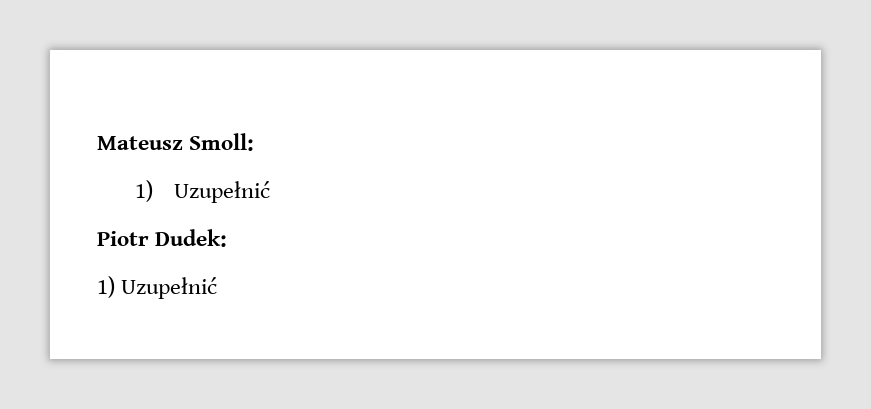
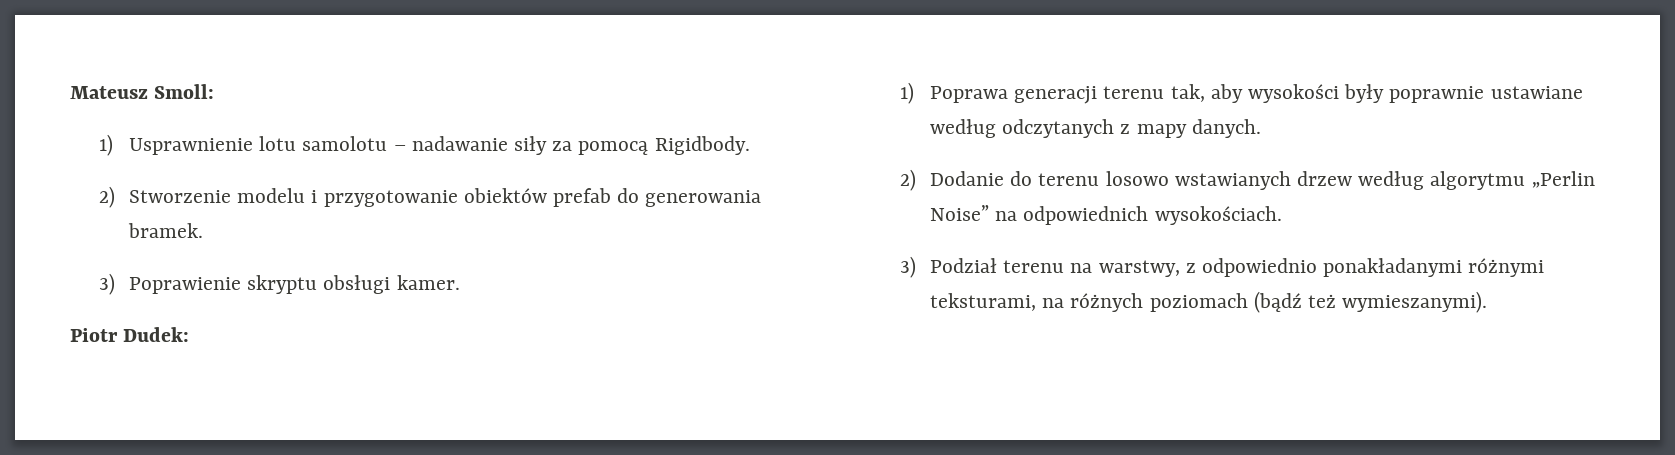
[173,181,270,203] [97,229,228,247] [97,276,218,299] Uzupełnić // Piotr Dudek: // 1) Uzupełnić -> [128,136,750,155] [99,186,762,208] [127,223,203,238] [99,273,460,295] [70,327,190,342] [900,82,1583,104] [929,119,1261,138] [900,169,1595,191] [929,205,1282,225] [900,256,1545,278] [929,291,1488,313] Usprawnienie lotu samolotu – nadawanie siły za pomocą Rigidbody. // 2) Stworzenie modelu i przygotowanie obiektów prefab do generowania bramek. // 3) Poprawienie skryptu obsługi kamer. // Piotr Dudek: // 1) Poprawa generacji terenu tak, aby wysokości były poprawnie ustawiane według odczytanych z mapy danych. // 2) Dodanie do terenu losowo wstawianych drzew według algorytmu „Perlin Noise” na odpowiednich wysokościach. // 3) Podział terenu na warstwy, z odpowiednio ponakładanymi różnymi teksturami, na różnych poziomach (bądź też wymieszanymi).

